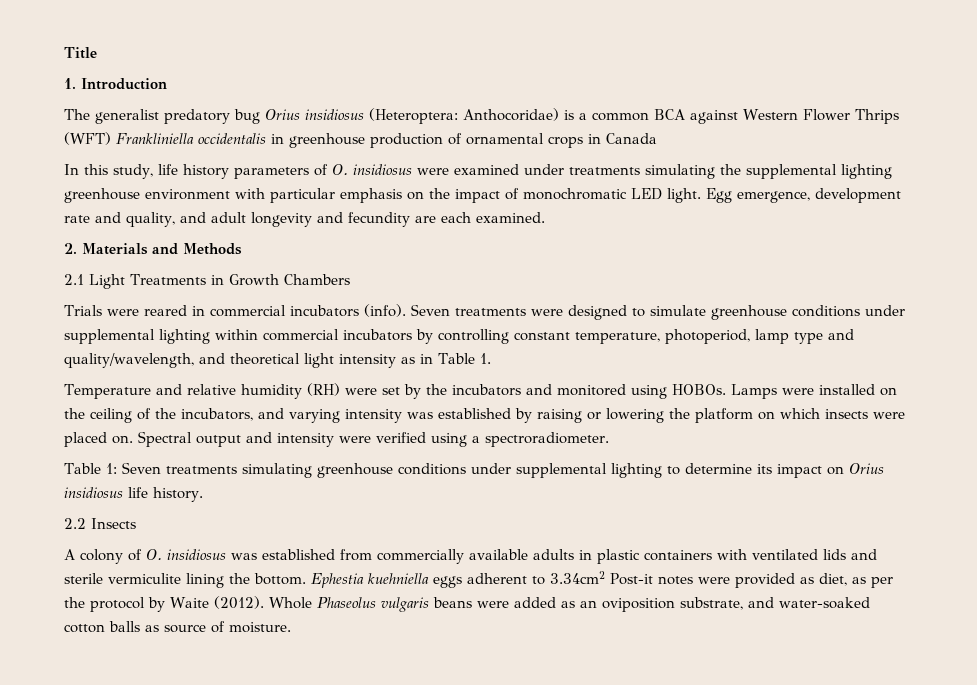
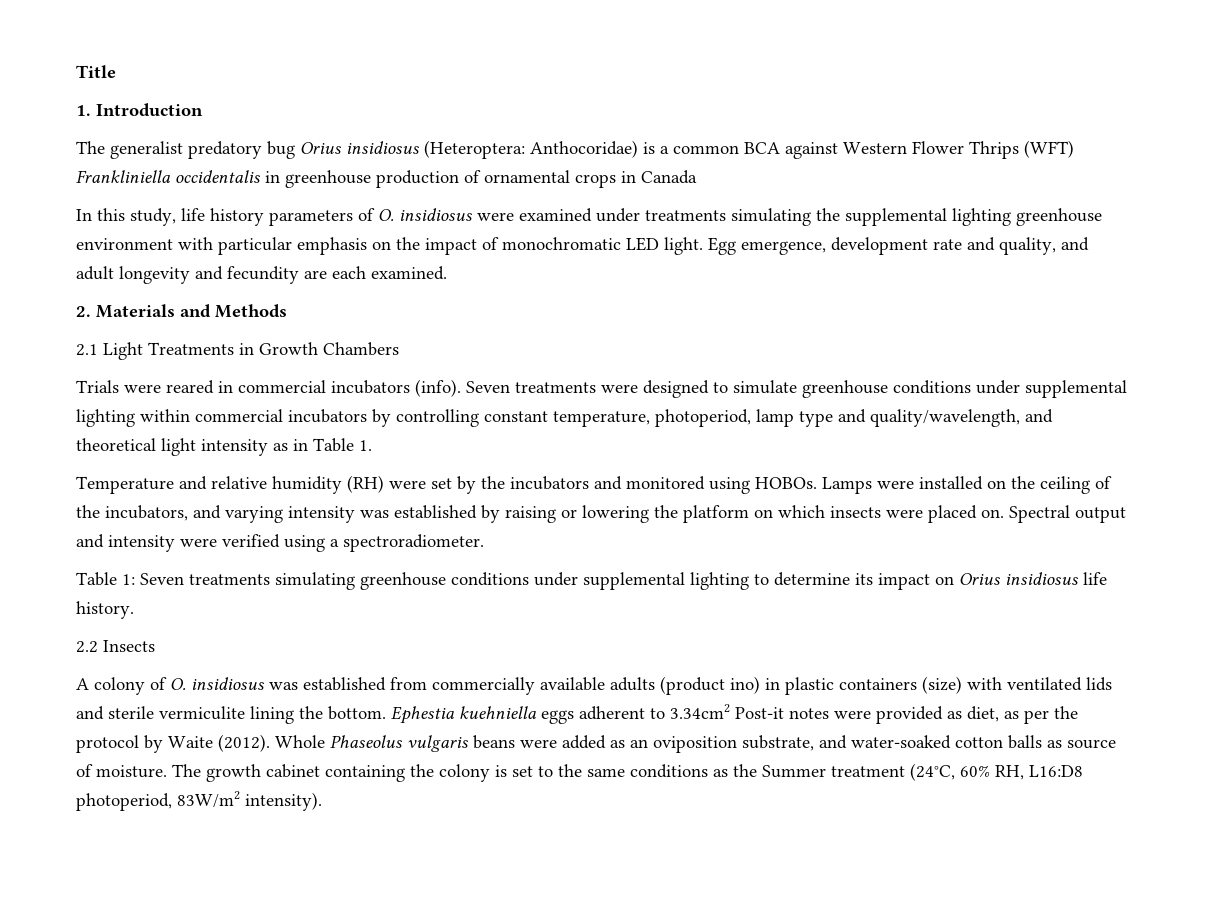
(574, 554) none -> [660,676,760,695] (product ino)
(712, 555) none -> [922,676,962,694] (size)
(291, 627) none -> [172,763,1083,782] [76,791,322,811] The growth cabinet containing the colony is set to the same conditions as the Summer treatment (24°C, 60% RH, L16:D8 photoperiod, 83W/m2 intensity).

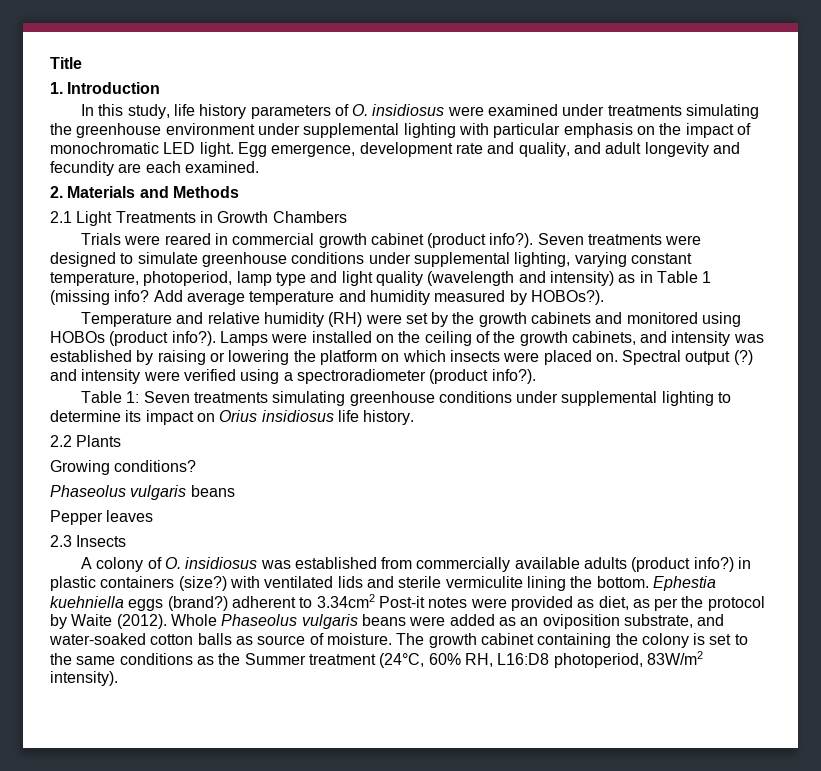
[76,140,1074,159] [76,170,697,188] // The generalist predatory bug Orius insidiosus (Heteroptera: Anthocoridae) is a common BCA against Western Flower Thrips (WFT) Frankliniella occidentalis in greenhouse production of ornamental crops in Canada -> (161, 88) none
[845,208,1102,226] [76,238,173,250] supplemental lighting greenhouse environment -> [76,123,456,138] greenhouse environment under supplemental lighting
[331,379,461,397] incubators (info). -> [318,233,534,248] growth cabinet (product info?).
[76,409,479,427] lighting within commercial incubators by controlling -> [514,252,627,267] lighting, varying
[870,409,1053,427] [76,438,372,456] quality/wavelength, and theoretical light intensity as in Table 1. -> [341,271,712,286] [50,290,604,305] light quality (wavelength and intensity) as in Table 1 (missing info? Add average temperature and humidity measured by HOBOs?).
[510,476,589,490] incubators -> [478,312,592,327] growth cabinets
[755,477,817,489] HOBOs. -> [50,331,216,346] HOBOs (product info?).
[105,505,283,523] incubators, and varying -> [519,331,668,346] growth cabinets, and
(1126, 515) none -> [733,350,753,365] (?)
[343,534,484,552] spectroradiometer. -> [296,369,536,384] spectroradiometer (product info?).
(98, 647) none -> [76,435,122,447] [50,460,197,475] [50,485,235,500] [50,510,154,525] [50,535,72,547] Plants // Growing conditions? // Phaseolus vulgaris beans // Pepper leaves // 2.3
[730,676,760,694] ino) -> [693,557,734,572] info?)
[922,676,962,694] (size) -> [178,576,227,591] (size?)
(574, 717) none -> [167,596,228,611] (brand?)

